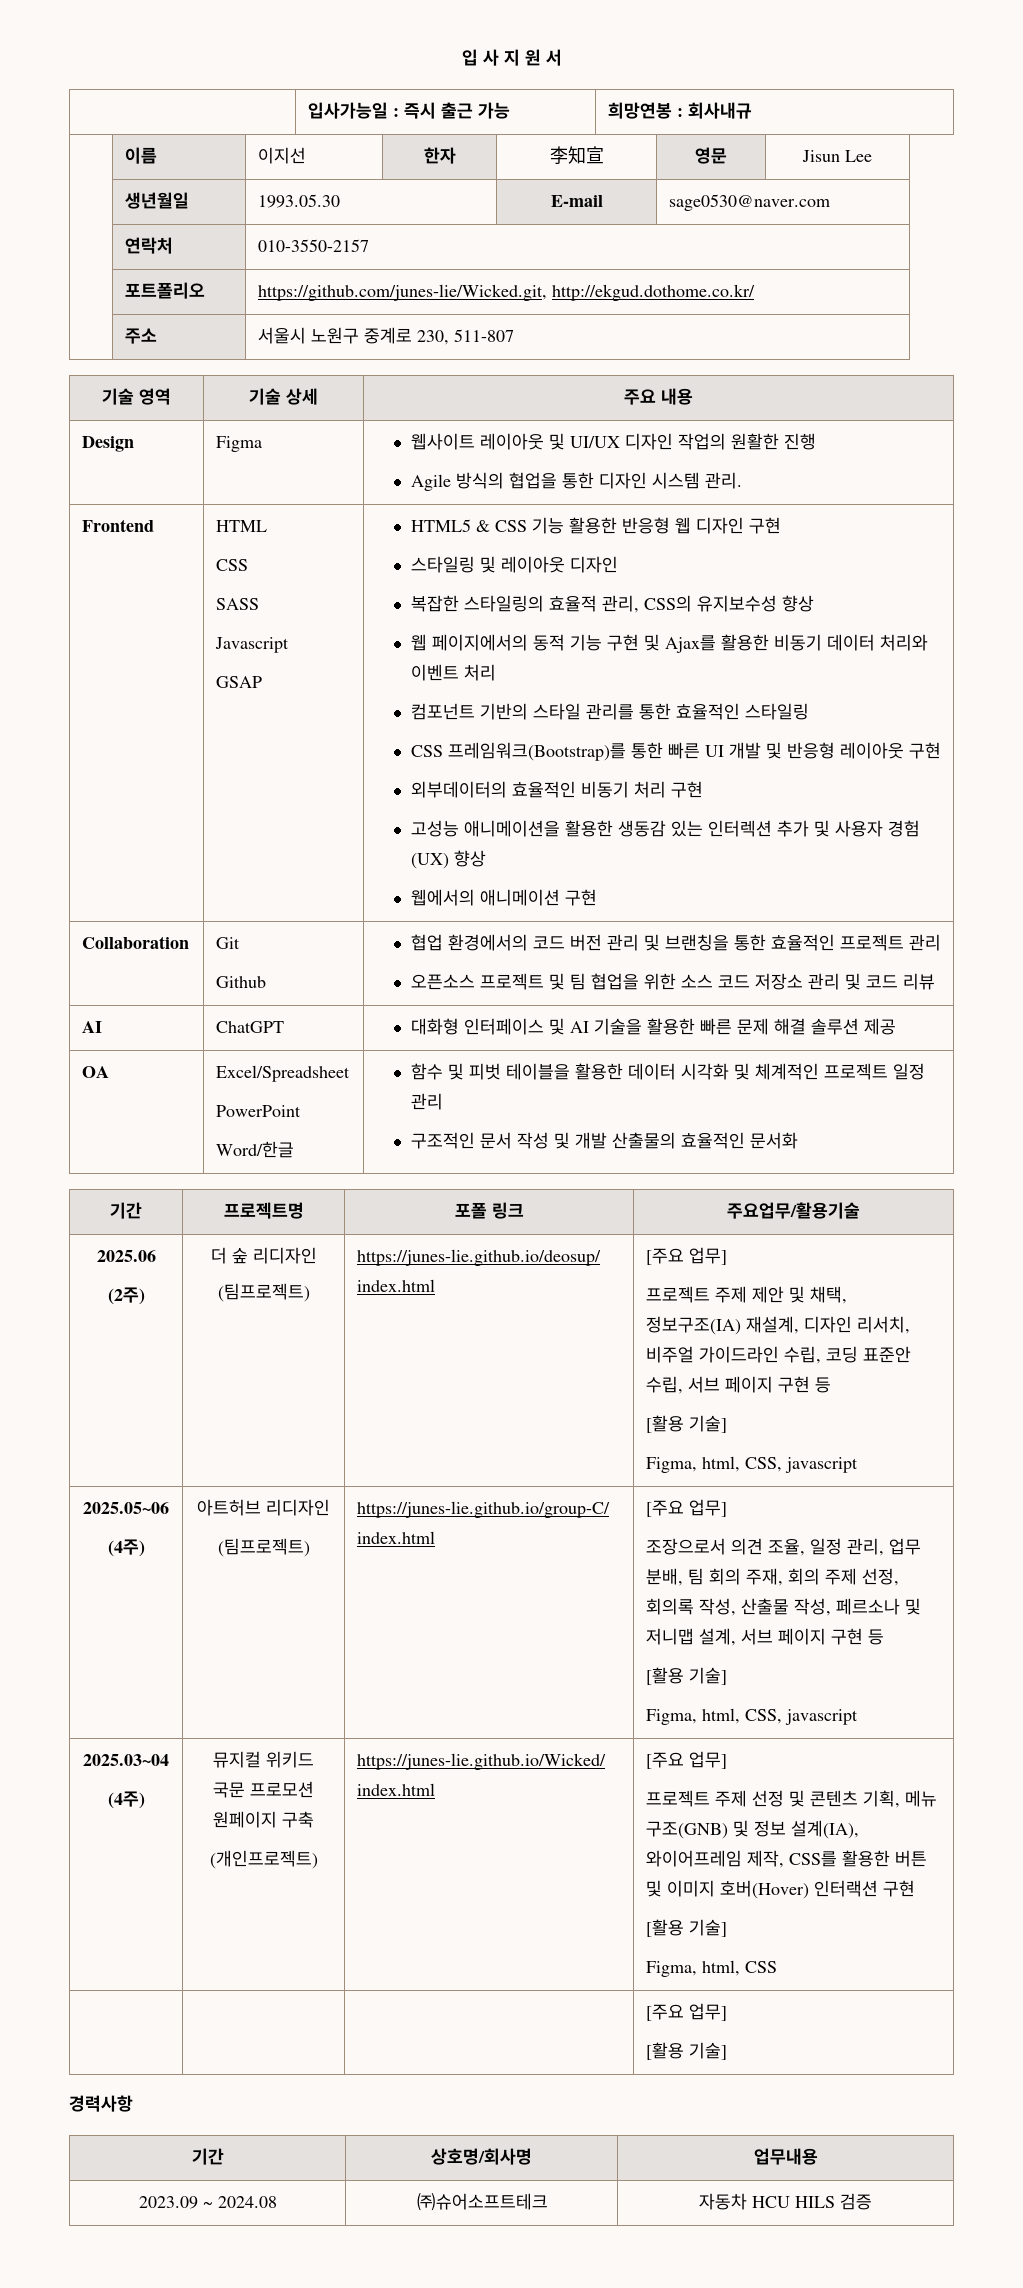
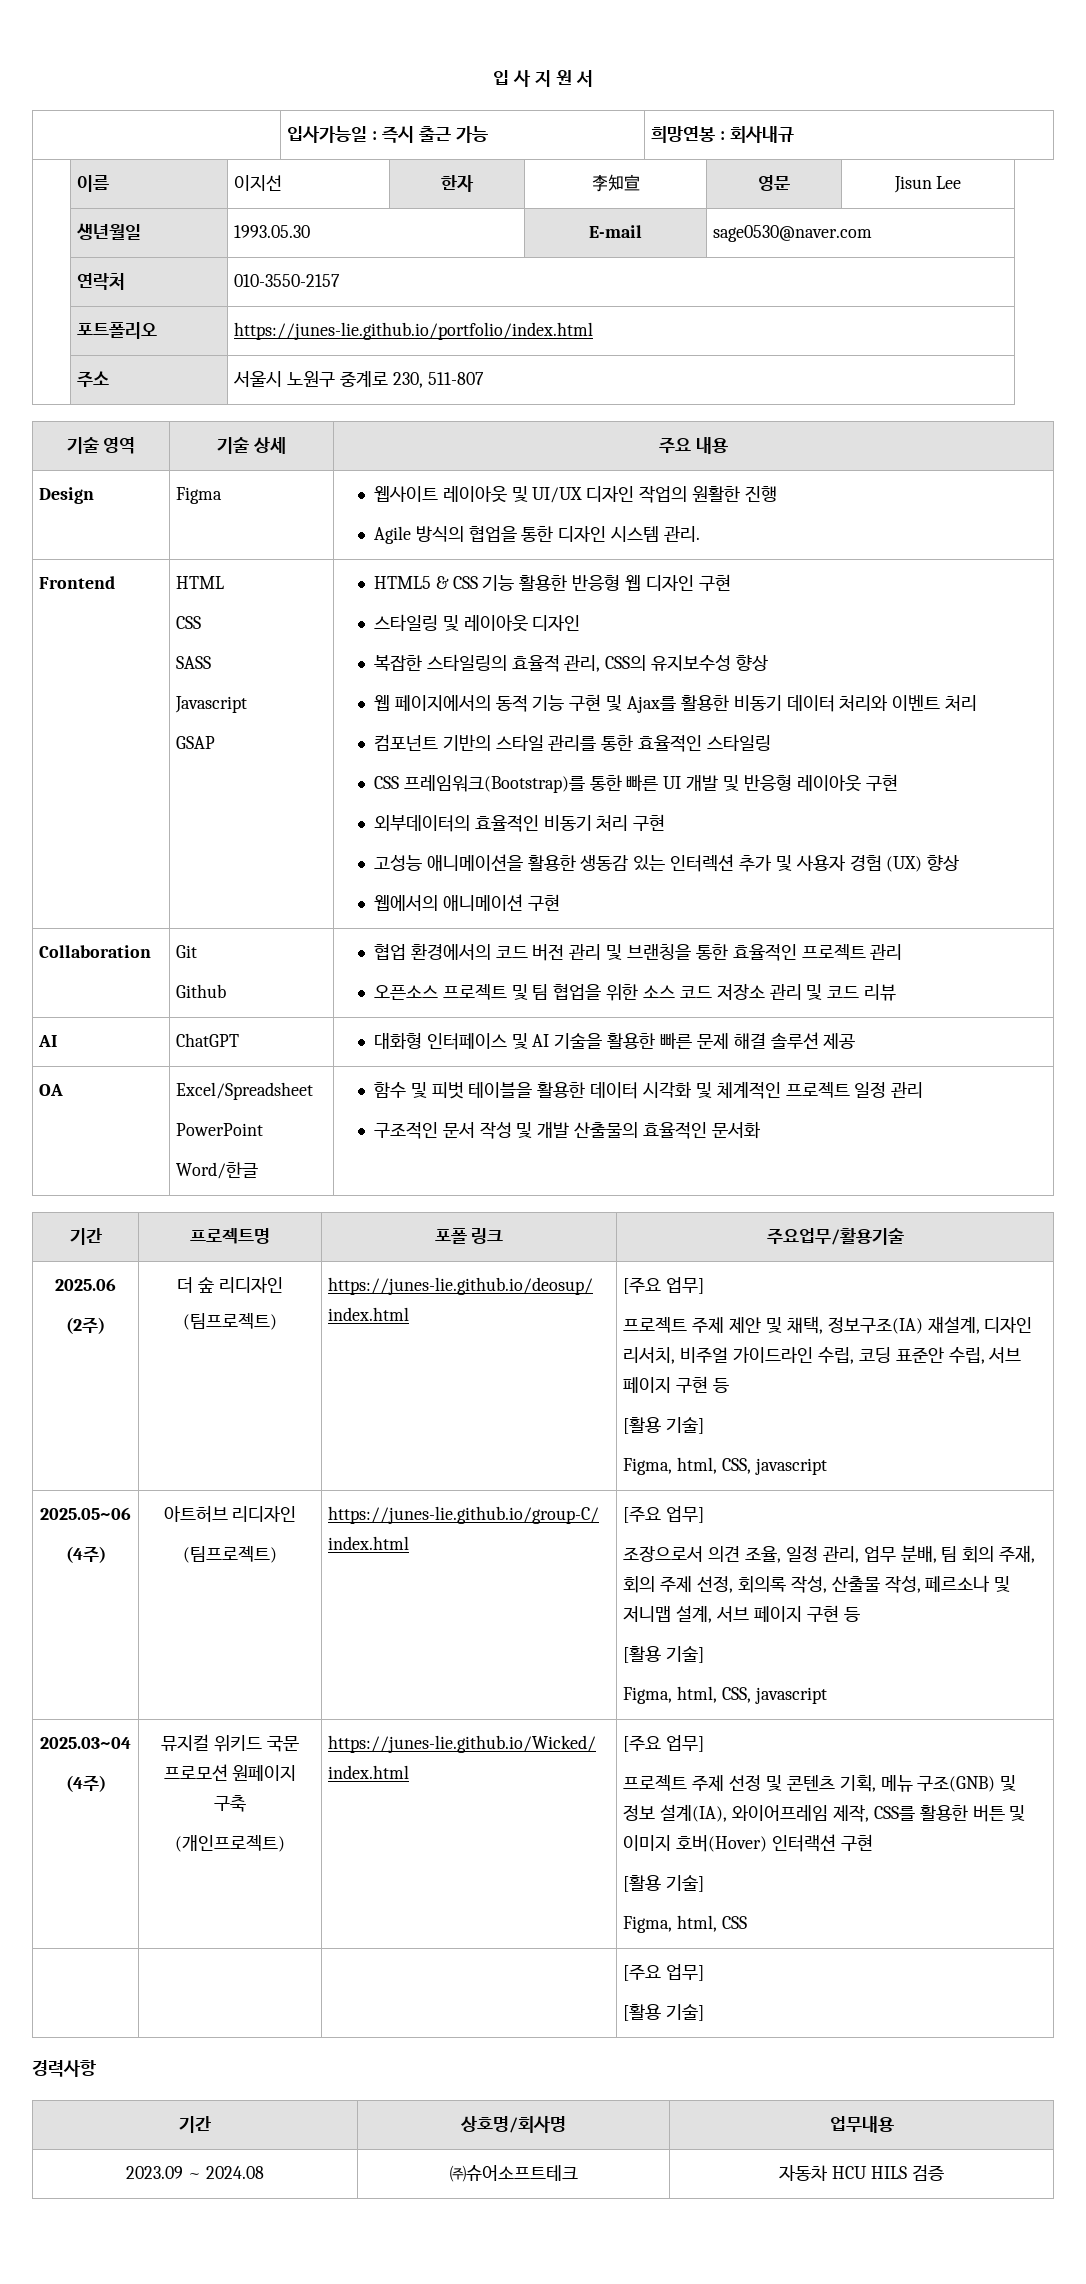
[258,284,756,301] https://github.com/junes-lie/Wicked.git, http://ekgud.dothome.co.kr/ -> [234,322,594,340] https://junes-lie.github.io/portfolio/index.html

